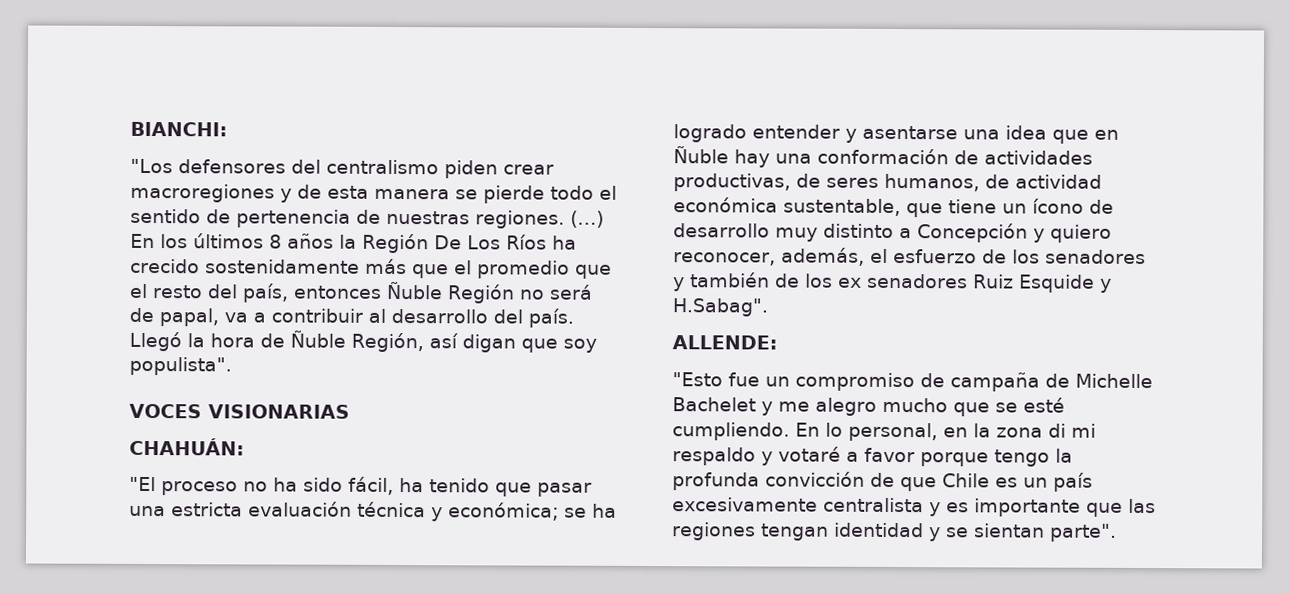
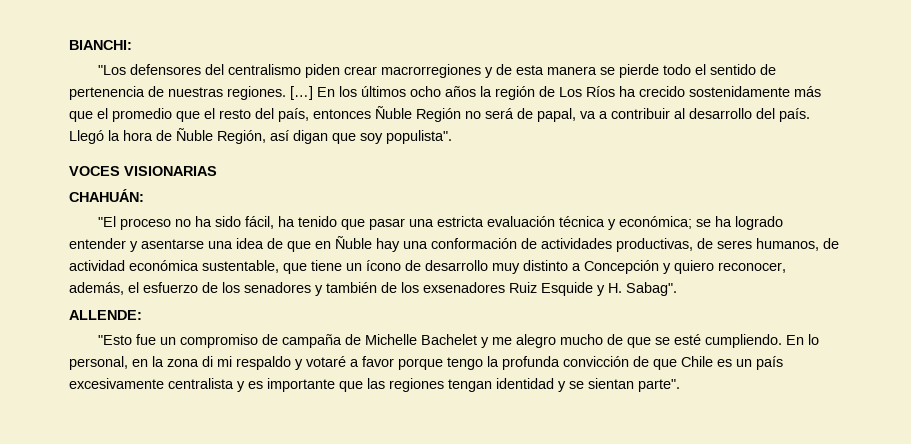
[130,183,275,203] macroregiones -> [381,64,482,78] macrorregiones
[570,210,604,228] (…) -> [290,86,313,100] […]
[269,234,282,249] 8 -> [410,86,441,97] ocho
[362,233,462,254] Región De -> [495,86,555,100] región de
(1047, 132) none -> [267,238,283,249] de
[838,273,968,289] ex senadores -> [423,282,505,293] exsenadores
[672,298,768,317] H.Sabag". -> [608,282,677,296] H. Sabag".
(948, 405) none -> [607,334,624,345] de

